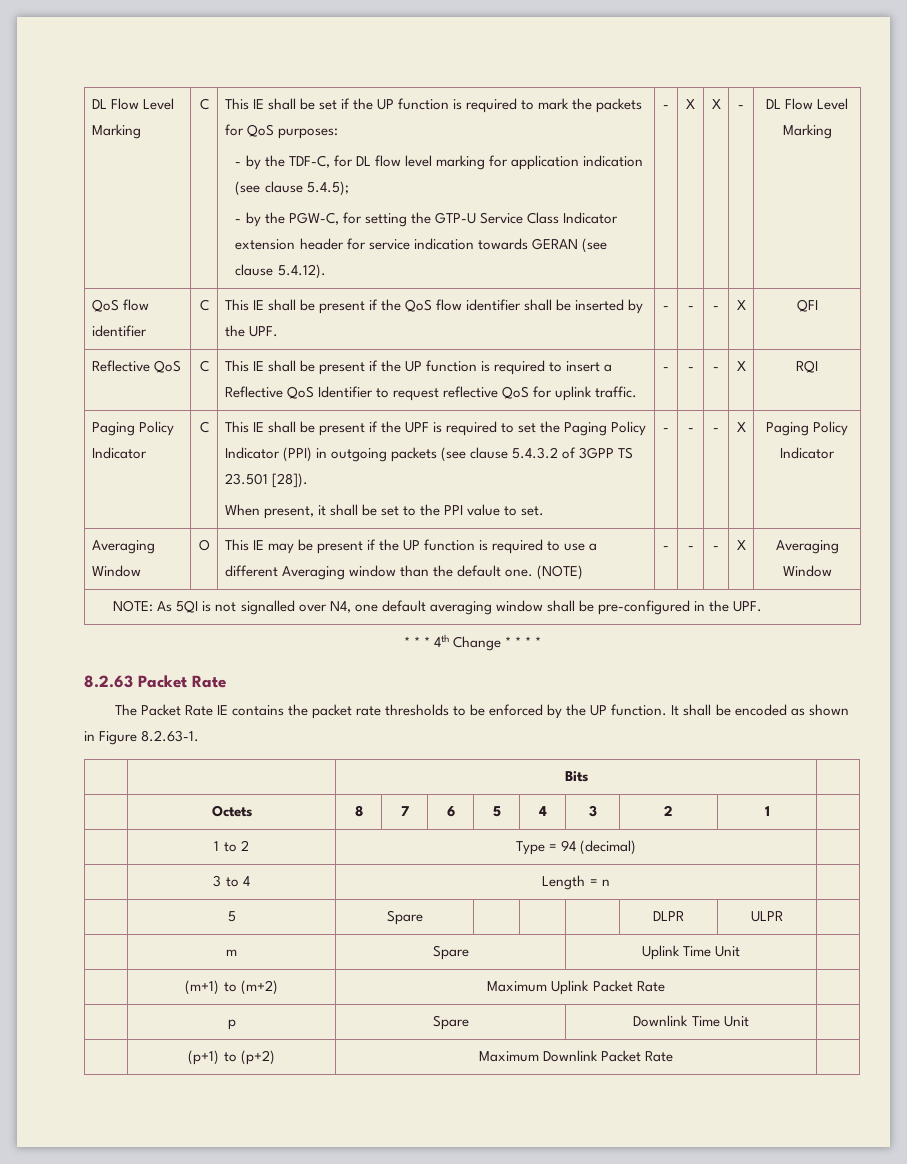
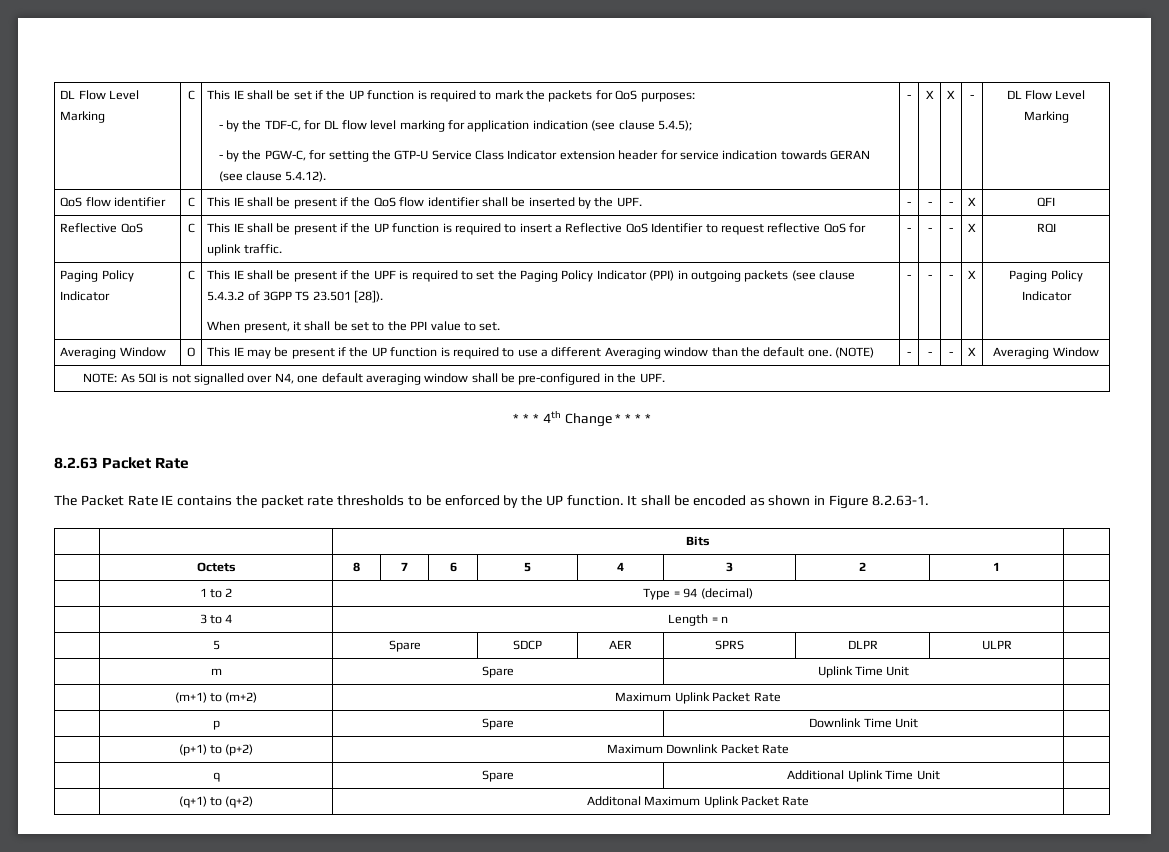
(423, 917) | | -> [513,640,542,650] [609,640,632,649] [715,640,744,650] SDCP | AER | SPRS
(674, 1056) none -> [212,772,220,782] [482,770,514,782] [787,770,940,782] [178,796,254,808] [586,796,810,808] // | q | Spare | Additional Uplink Time Unit | // | (q+1) to (q+2) | Additonal Maximum Uplink Packet Rate |

